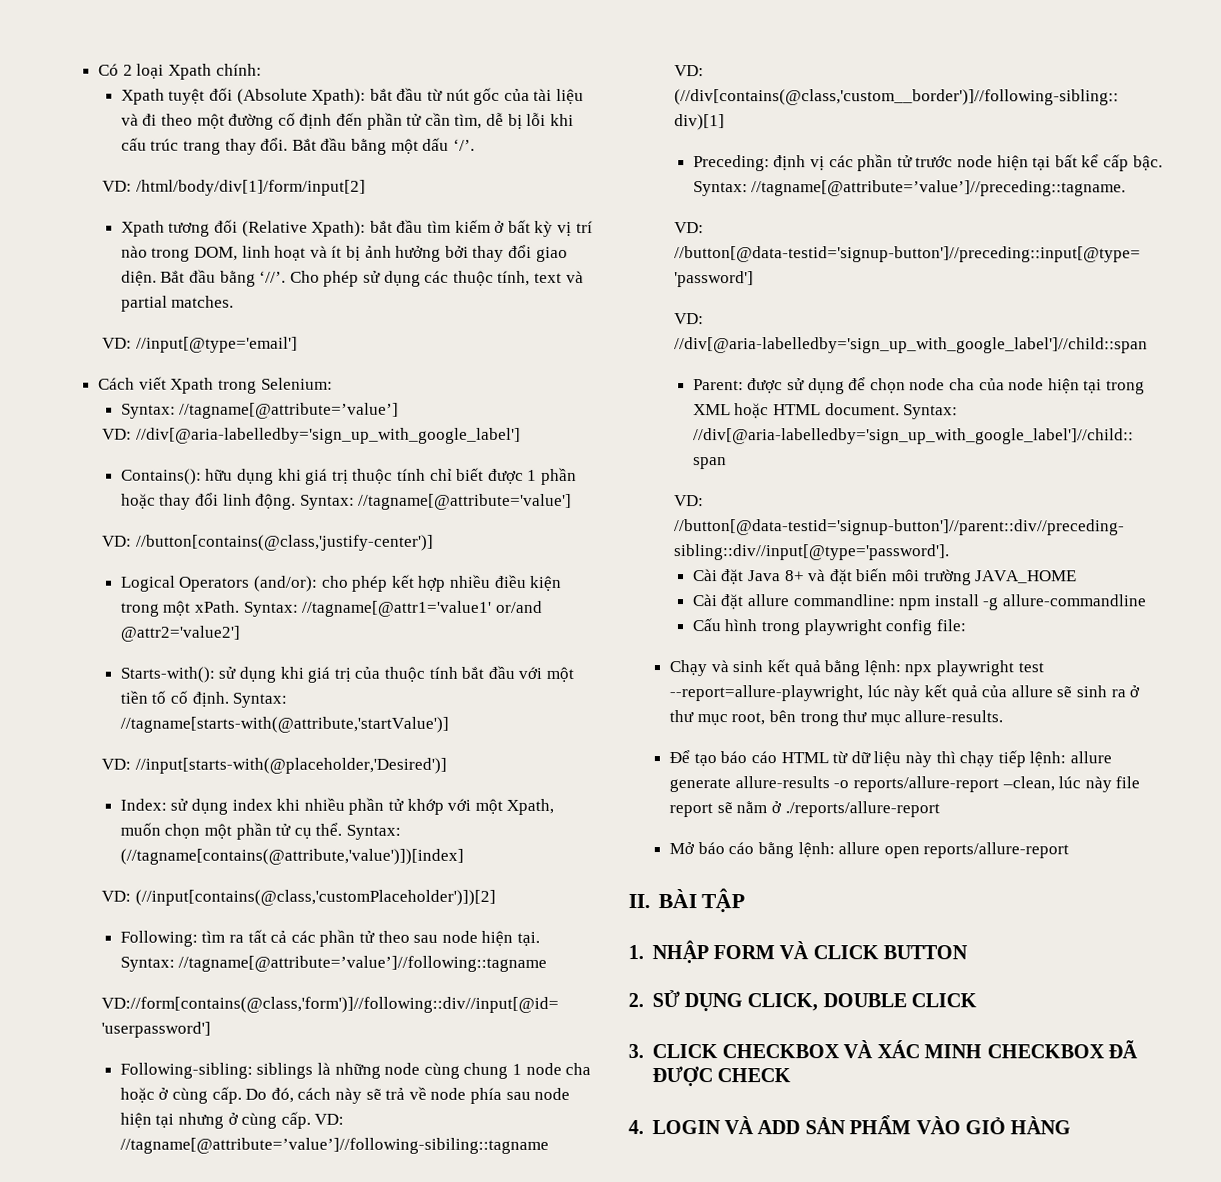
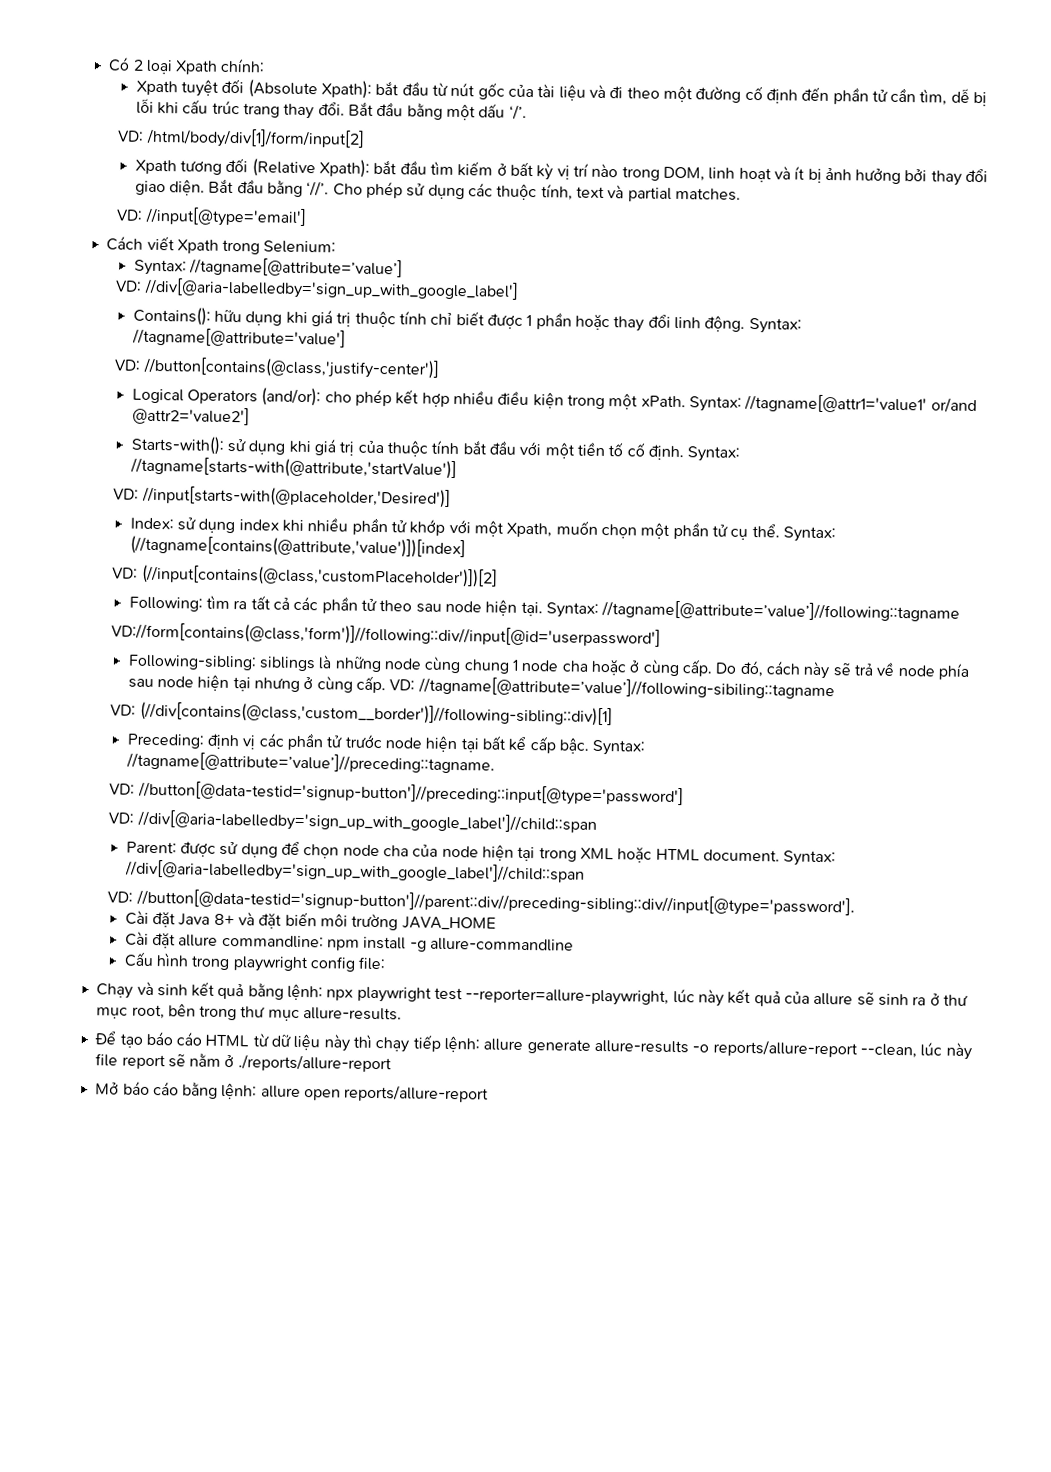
[669,685,864,702] --report=allure-playwright, -> [465,988,670,1006] --reporter=allure-playwright,
[1001,776,1055,792] –clean, -> [859,1043,917,1059] --clean,
[628,888,746,913] [628,940,969,964] [628,990,978,1012] [628,1040,1138,1059] [651,1066,791,1087] [628,1115,1072,1135] // II. BÀI TẬP // 1. NHẬP FORM VÀ CLICK BUTTON // 2. SỬ DỤNG CLICK, DOUBLE CLICK // 3. CLICK CHECKBOX VÀ XÁC MINH CHECKBOX ĐÃ ĐƯỢC CHECK // 4. LOGIN VÀ ADD SẢN PHẨM VÀO GIỎ HÀNG -> (490, 1093) none

